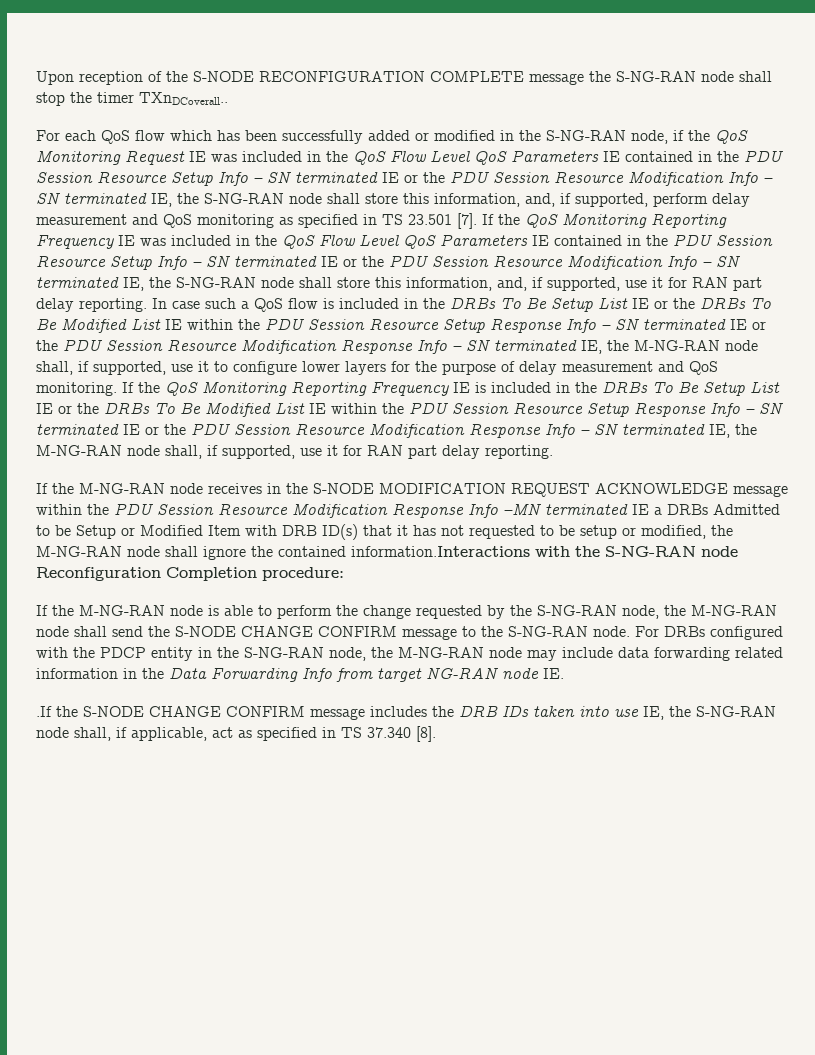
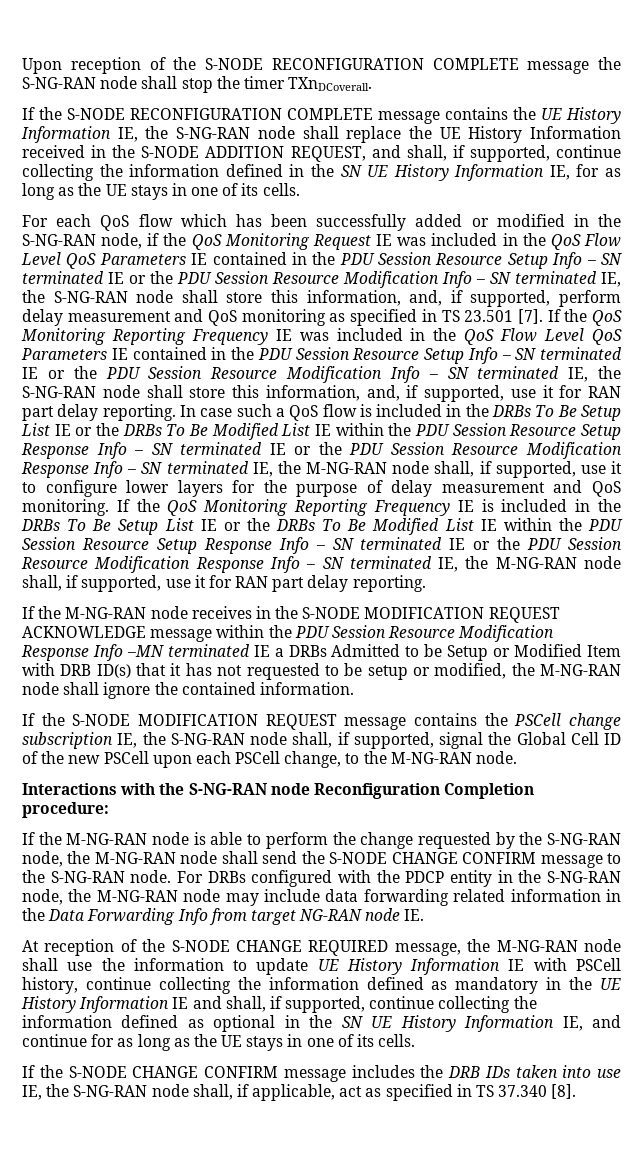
[139,92,228,105] TXnDCoverall.. -> [288,77,373,91] [22,107,621,124] [21,126,621,143] [22,145,622,162] [22,164,621,181] [22,183,300,200] TXnDCoverall. // If the S-NODE RECONFIGURATION COMPLETE message contains the UE History Information IE, the S-NG-RAN node shall replace the UE History Information received in the S-NODE ADDITION REQUEST, and shall, if supported, continue collecting the information defined in the SN UE History Information IE, for as long as the UE stays in one of its cells.
[351,546,530,557] information.Interactions -> [259,682,354,695] [22,713,622,730] [22,732,621,749] [22,751,518,768] [22,783,117,795] information. // If the S-NODE MODIFICATION REQUEST message contains the PSCell change subscription IE, the S-NG-RAN node shall, if supported, signal the Global Cell ID of the new PSCell upon each PSCell change, to the M-NG-RAN node. // Interactions
[36,706,52,717] .If -> [22,939,621,956] [22,958,621,975] [22,977,621,994] [21,996,537,1013] [22,1015,621,1032] [22,1034,416,1051] [22,1065,35,1078] At reception of the S-NODE CHANGE REQUIRED message, the M-NG-RAN node shall use the information to update UE History Information IE with PSCell history, continue collecting the information defined as mandatory in the UE History Information IE and shall, if supported, continue collecting the information defined as optional in the SN UE History Information IE, and continue for as long as the UE stays in one of its cells. // If

